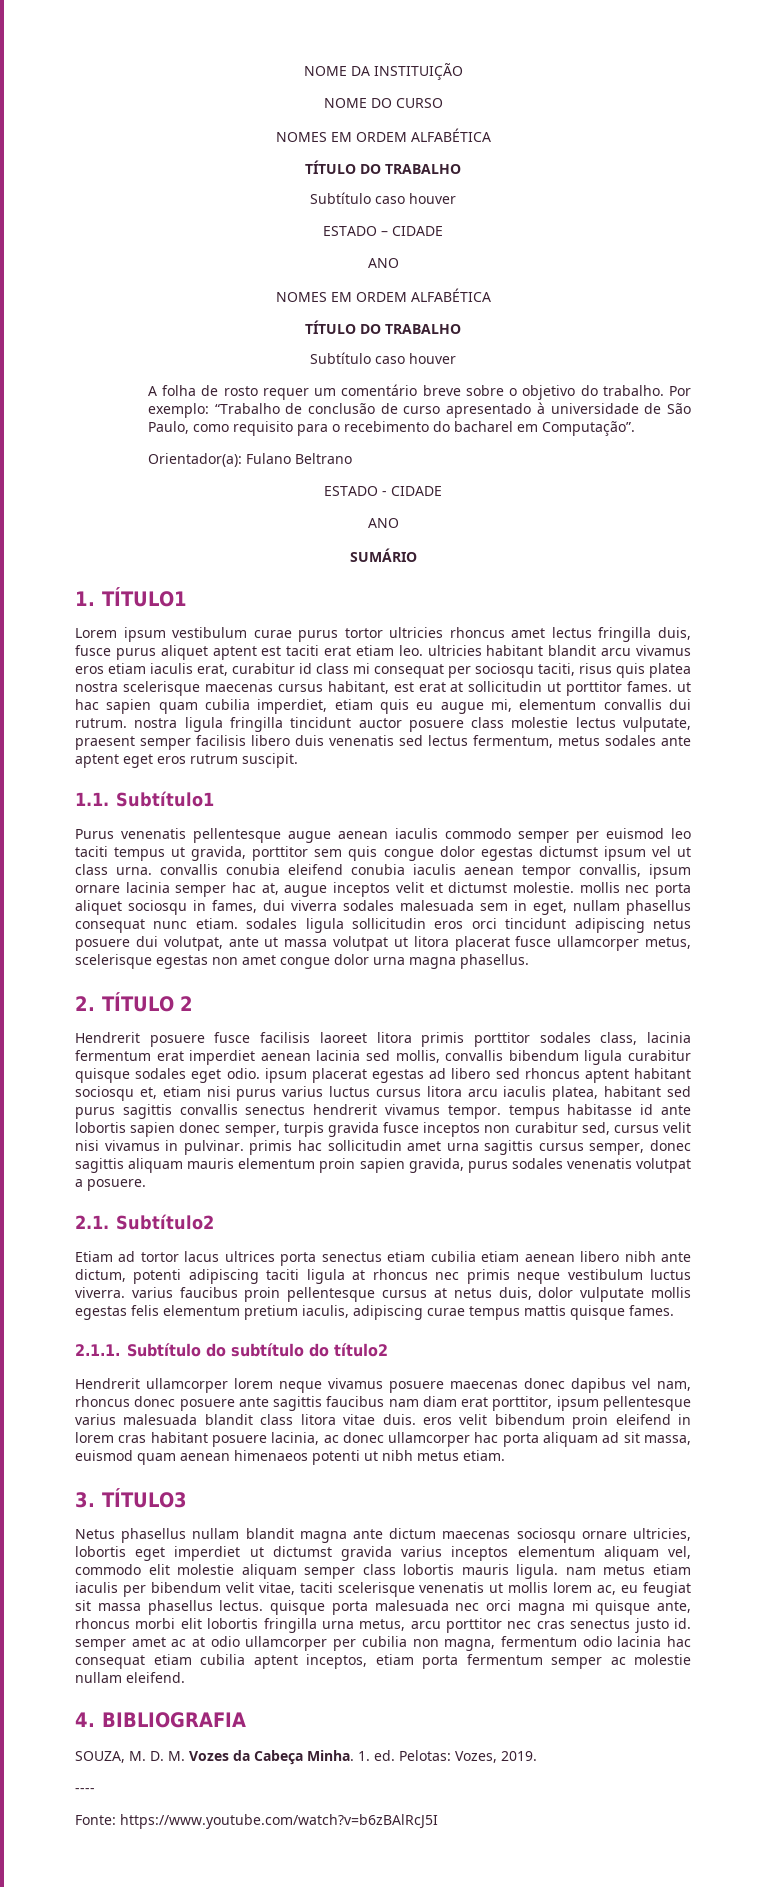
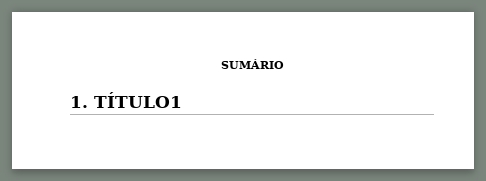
[303,63,463,80] [323,98,443,108] [275,128,491,142] [305,160,461,174] [310,192,456,204] [323,226,443,236] [367,258,399,268] [275,288,491,302] [305,320,461,334] [310,352,456,364] [147,384,691,400] [147,402,692,418] [147,421,635,436] [147,453,352,467] [324,486,442,496] [367,518,399,528] [349,548,417,562] [75,587,187,607] [75,627,691,642] [75,645,691,660] [75,663,691,678] [75,681,691,696] [75,699,691,714] [75,717,691,732] [75,735,691,750] [75,753,298,768] [75,791,214,807] [75,828,691,843] [75,846,692,861] [75,864,691,879] [75,882,691,897] [75,900,691,915] [75,918,691,933] [75,936,691,951] [75,954,529,969] [75,992,193,1012] [75,1032,691,1047] [75,1050,692,1065] [75,1068,691,1083] [75,1086,691,1101] [75,1104,691,1119] [75,1122,691,1137] [75,1140,691,1155] [75,1158,692,1173] [75,1179,146,1191] [75,1214,214,1230] [75,1251,691,1266] [75,1269,691,1284] [75,1287,691,1302] [75,1305,674,1320] [75,1343,388,1357] [75,1378,691,1393] [75,1396,691,1411] [75,1414,691,1429] [75,1432,691,1447] [75,1450,505,1465] [75,1488,187,1508] [75,1528,691,1543] [75,1546,691,1561] [75,1564,691,1579] [75,1582,691,1597] [75,1600,691,1615] [75,1618,691,1633] [75,1636,691,1651] [75,1654,691,1669] [75,1672,185,1683] [75,1712,246,1728] [75,1750,537,1765] [75,1788,95,1793] [75,1814,438,1829] NOME DA INSTITUIÇÃO // NOME DO CURSO // NOMES EM ORDEM ALFABÉTICA // TÍTULO DO TRABALHO // Subtítulo caso houver // ESTADO – CIDADE // ANO // NOMES EM ORDEM ALFABÉTICA // TÍTULO DO TRABALHO // Subtítulo caso houver // A folha de rosto requer um comentário breve sobre o objetivo do trabalho. Por exemplo: “Trabalho de conclusão de curso apresentado à universidade de São Paulo, como requisito para o recebimento do bacharel em Computação”. // Orientador(a): Fulano Beltrano // ESTADO - CIDADE // ANO // SUMÁRIO // 1. TÍTULO1 // Lorem ipsum vestibulum curae purus tortor ultricies rhoncus amet lectus fringilla duis, fusce purus aliquet aptent est taciti erat etiam leo. ultricies habitant blandit arcu vivamus eros etiam iaculis erat, curabitur id class mi consequat per sociosqu taciti, risus quis platea nostra scelerisque maecenas cursus habitant, est erat at sollicitudin ut porttitor fames. ut hac sapien quam cubilia imperdiet, etiam quis eu augue mi, elementum convallis dui rutrum. nostra ligula fringilla tincidunt auctor posuere class molestie lectus vulputate, praesent semper facilisis libero duis venenatis sed lectus fermentum, metus sodales ante aptent eget eros rutrum suscipit. // 1.1. Subtítulo1 // Purus venenatis pellentesque augue aenean iaculis commodo semper per euismod leo taciti tempus ut gravida, porttitor sem quis congue dolor egestas dictumst ipsum vel ut class urna. convallis conubia eleifend conubia iaculis aenean tempor convallis, ipsum ornare lacinia semper hac at, augue inceptos velit et dictumst molestie. mollis nec porta aliquet sociosqu in fames, dui viverra sodales malesuada sem in eget, nullam phasellus consequat nunc etiam. sodales ligula sollicitudin eros orci tincidunt adipiscing netus posuere dui volutpat, ante ut massa volutpat ut litora placerat fusce ullamcorper metus, scelerisque egestas non amet congue dolor urna magna phasellus. // 2. TÍTULO 2 // Hendrerit posuere fusce facilisis laoreet litora primis porttitor sodales class, lacinia fermentum erat imperdiet aenean lacinia sed mollis, convallis bibendum ligula curabitur quisque sodales eget odio. ipsum placerat egestas ad libero sed rhoncus aptent habitant sociosqu et, etiam nisi purus varius luctus cursus litora arcu iaculis platea, habitant sed purus sagittis convallis senectus hendrerit vivamus tempor. tempus habitasse id ante lobortis sapien donec semper, turpis gravida fusce inceptos non curabitur sed, cursus velit nisi vivamus in pulvinar. primis hac sollicitudin amet urna sagittis cursus semper, donec sagittis aliquam mauris elementum proin sapien gravida, purus sodales venenatis volutpat a posuere. // 2.1. Subtítulo2 // Etiam ad tortor lacus ultrices porta senectus etiam cubilia etiam aenean libero nibh ante dictum, potenti adipiscing taciti ligula at rhoncus nec primis neque vestibulum luctus viverra. varius faucibus proin pellentesque cursus at netus duis, dolor vulputate mollis egestas felis elementum pretium iaculis, adipiscing curae tempus mattis quisque fames. // 2.1.1. Subtítulo do subtítulo do título2 // Hendrerit ullamcorper lorem neque vivamus posuere maecenas donec dapibus vel nam, rhoncus donec posuere ante sagittis faucibus nam diam erat porttitor, ipsum pellentesque varius malesuada blandit class litora vitae duis. eros velit bibendum proin eleifend in lorem cras habitant posuere lacinia, ac donec ullamcorper hac porta aliquam ad sit massa, euismod quam aenean himenaeos potenti ut nibh metus etiam. // 3. TÍTULO3 // Netus phasellus nullam blandit magna ante dictum maecenas sociosqu ornare ultricies, lobortis eget imperdiet ut dictumst gravida varius inceptos elementum aliquam vel, commodo elit molestie aliquam semper class lobortis mauris ligula. nam metus etiam iaculis per bibendum velit vitae, taciti scelerisque venenatis ut mollis lorem ac, eu feugiat sit massa phasellus lectus. quisque porta malesuada nec orci magna mi quisque ante, rhoncus morbi elit lobortis fringilla urna metus, arcu porttitor nec cras senectus justo id. semper amet ac at odio ullamcorper per cubilia non magna, fermentum odio lacinia hac consequat etiam cubilia aptent inceptos, etiam porta fermentum semper ac molestie nullam eleifend. // 4. BIBLIOGRAFIA // SOUZA, M. D. M. Vozes da Cabeça Minha. 1. ed. Pelotas: Vozes, 2019. // ---- // Fonte: https://www.youtube.com/watch?v=b6zBAlRcJ5I -> [220,59,284,69] [70,92,182,108] SUMÁRIO // 1. TÍTULO1

